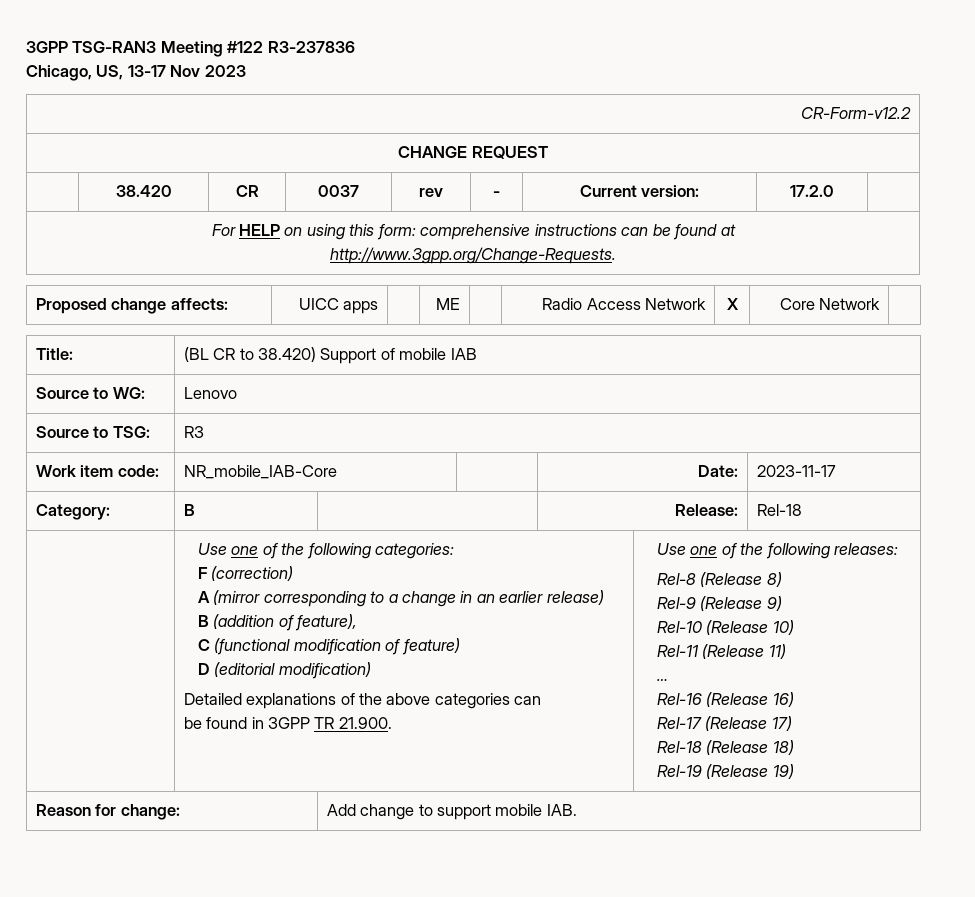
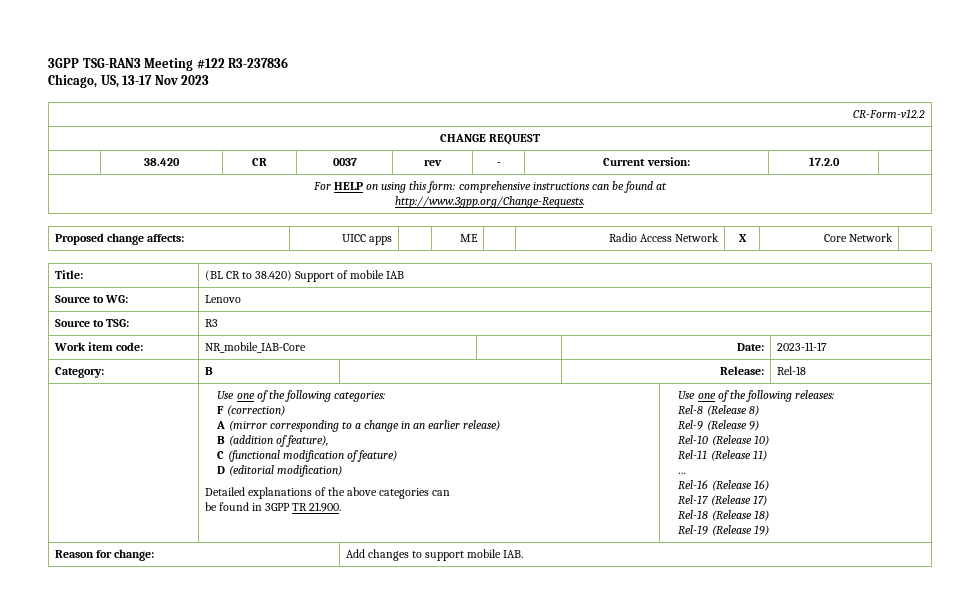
[360,804,415,820] change -> [367,549,409,561] changes

